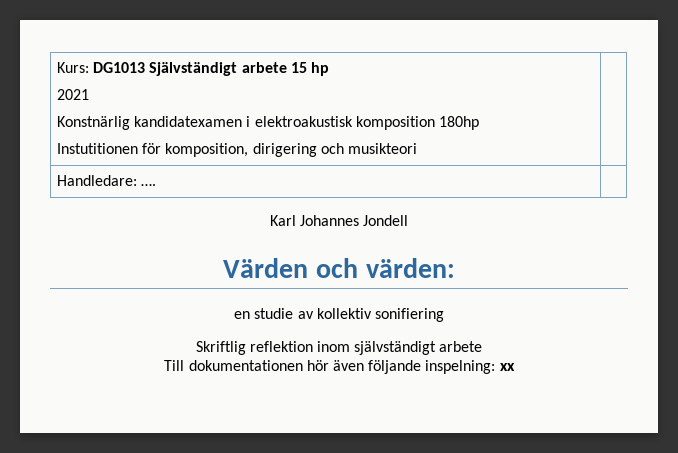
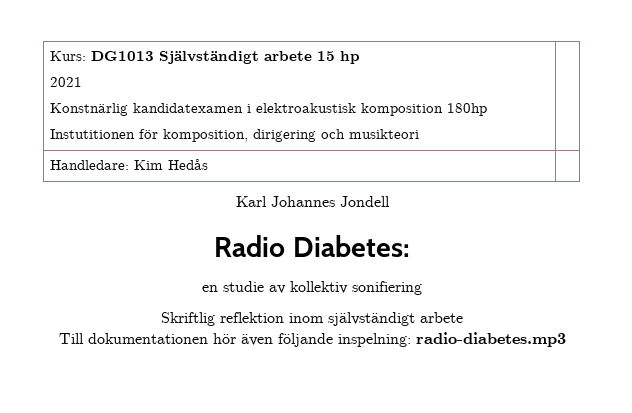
[141,184,157,186] …. -> [133,159,208,170] Kim Hedås
[223,258,455,278] Värden och värden: -> [214,235,410,257] Radio Diabetes:
[499,363,515,371] xx -> [415,332,566,347] radio-diabetes.mp3

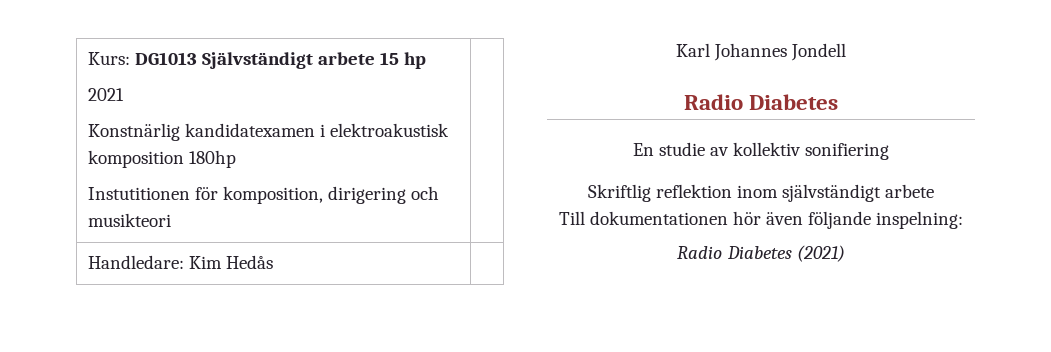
[292,235,410,257] [202,285,218,292] Diabetes: // en -> [749,94,839,110] [632,143,654,156] Diabetes // En
[415,332,566,347] radio-diabetes.mp3 -> [677,245,845,262] // Radio Diabetes (2021)

